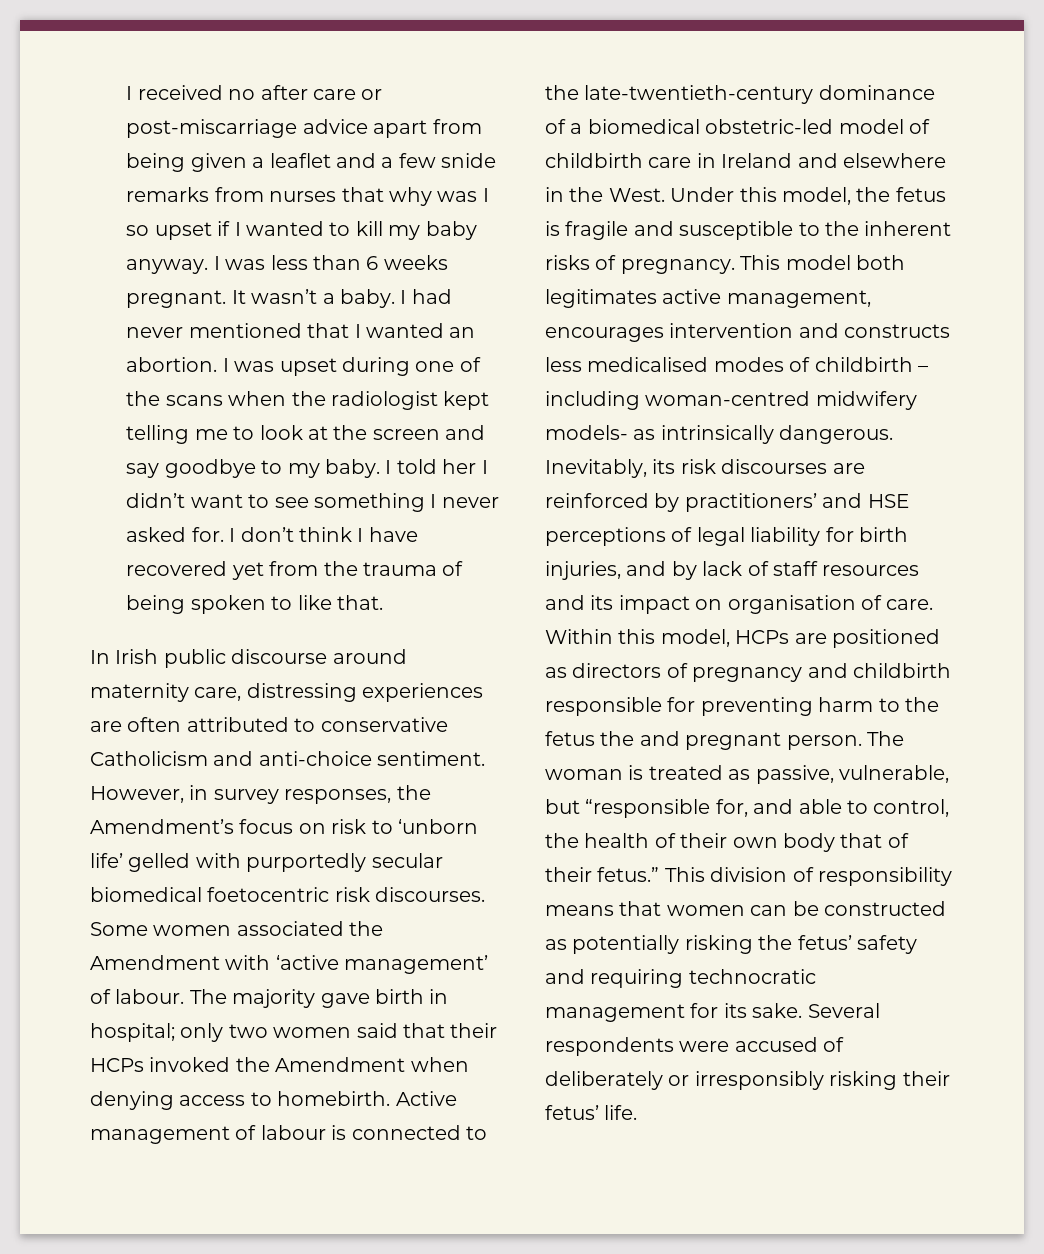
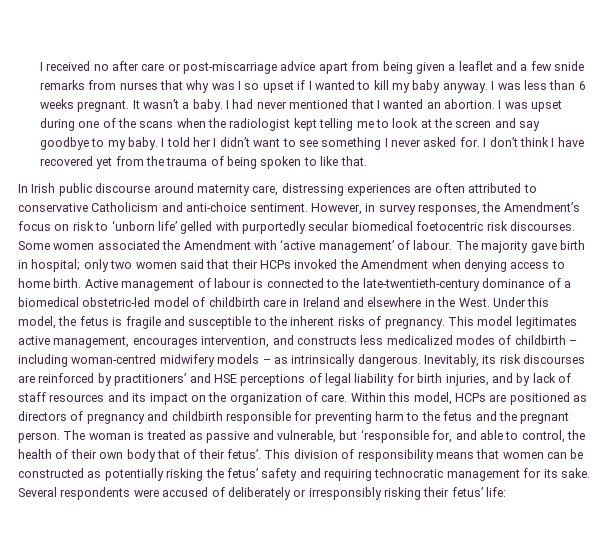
[277,1091,391,1106] homebirth. -> [18,278,82,288] home birth.
[856,255,905,270] both -> (513, 321) none
[669,323,794,338] intervention -> [201,336,270,348] intervention,
[587,357,709,372] medicalised -> [386,335,453,345] medicalized
[545,425,628,440] models- -> [217,354,271,364] models –
[727,595,856,614] organisation -> [208,392,302,405] the organization
[600,731,680,746] the and -> [475,411,517,421] and the
[755,765,834,784] passive, -> [206,430,274,443] passive and
[585,799,711,818] “responsible -> [360,429,429,443] ‘responsible
[597,867,660,882] fetus.” -> [227,449,261,459] fetus’.
[604,1105,638,1120] life. -> [486,487,507,497] life:

